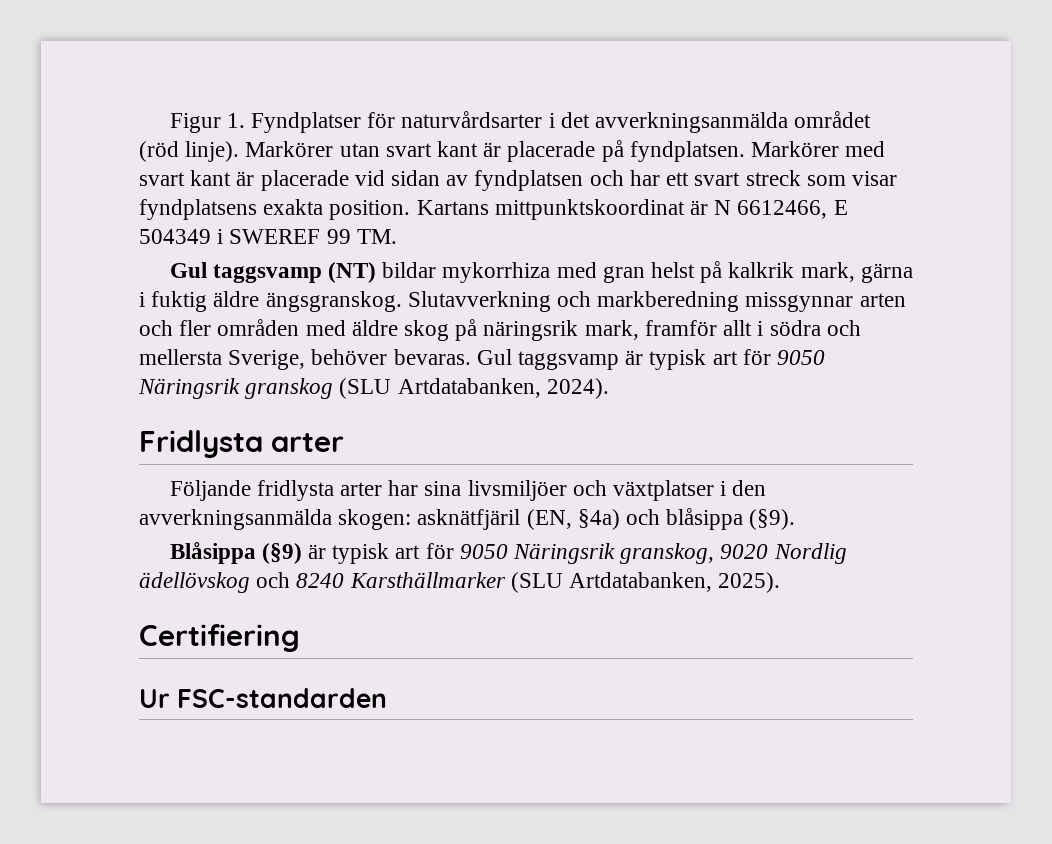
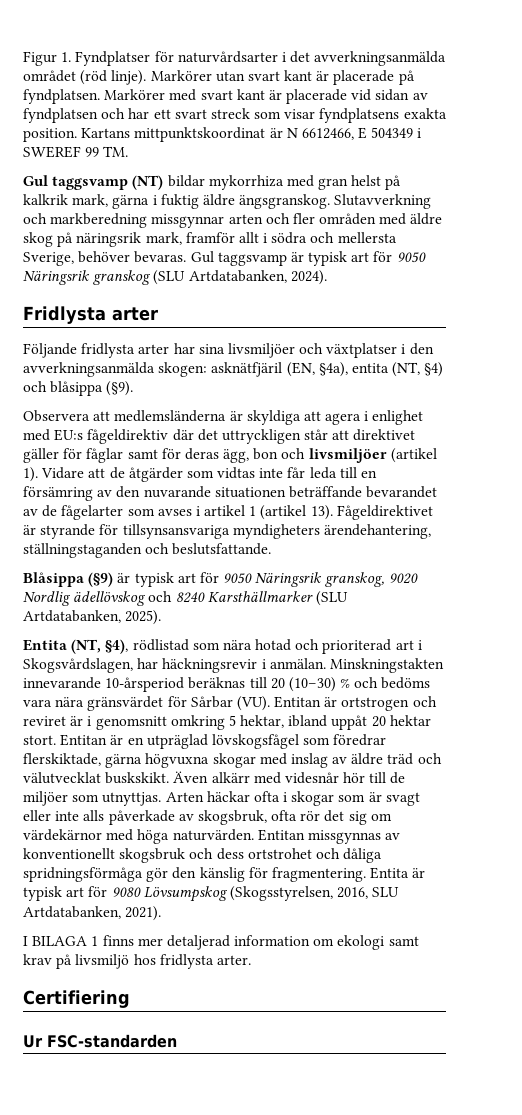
[577,509,620,530] §4a) -> [318,362,444,377] §4a), entita (NT, §4)
(796, 519) none -> [23,410,424,425] [23,429,416,444] [23,448,437,463] [23,467,378,482] [23,486,438,501] [23,505,433,520] [23,524,431,539] [23,543,272,558] // Observera att medlemsländerna är skyldiga att agera i enlighet med EU:s fågeldirektiv där det uttryckligen står att direktivet gäller för fåglar samt för deras ägg, bon och livsmiljöer (artikel 1). Vidare att de åtgärder som vidtas inte får leda till en försämring av den nuvarande situationen beträffande bevarandet av de fågelarter som avses i artikel 1 (artikel 13). Fågeldirektivet är styrande för tillsynsansvariga myndigheters ärendehantering, ställningstaganden och beslutsfattande.
(781, 582) none -> [23,639,422,654] [23,658,444,673] [23,677,431,692] [23,696,437,711] [23,715,431,730] [23,734,387,749] [23,753,442,768] [23,771,406,784] [23,791,420,806] [23,810,392,825] [23,829,401,844] [23,848,383,863] [23,867,426,882] [23,886,400,902] [23,906,162,921] [23,935,419,950] [23,954,251,969] // Entita (NT, §4), rödlistad som nära hotad och prioriterad art i Skogsvårdslagen, har häckningsrevir i anmälan. Minskningstakten innevarande 10-årsperiod beräknas till 20 (10–30) % och bedöms vara nära gränsvärdet för Sårbar (VU). Entitan är ortstrogen och reviret är i genomsnitt omkring 5 hektar, ibland uppåt 20 hektar stort. Entitan är en utpräglad lövskogsfågel som föredrar flerskiktade, gärna högvuxna skogar med inslag av äldre träd och välutvecklat buskskikt. Även alkärr med videsnår hör till de miljöer som utnyttjas. Arten häckar ofta i skogar som är svagt eller inte alls påverkade av skogsbruk, ofta rör det sig om värdekärnor med höga naturvärden. Entitan missgynnas av konventionellt skogsbruk och dess ortstrohet och dåliga spridningsförmåga gör den känslig för fragmentering. Entita är typisk art för 9080 Lövsumpskog (Skogsstyrelsen, 2016, SLU Artdatabanken, 2021). // I BILAGA 1 finns mer detaljerad information om ekologi samt krav på livsmiljö hos fridlysta arter.

